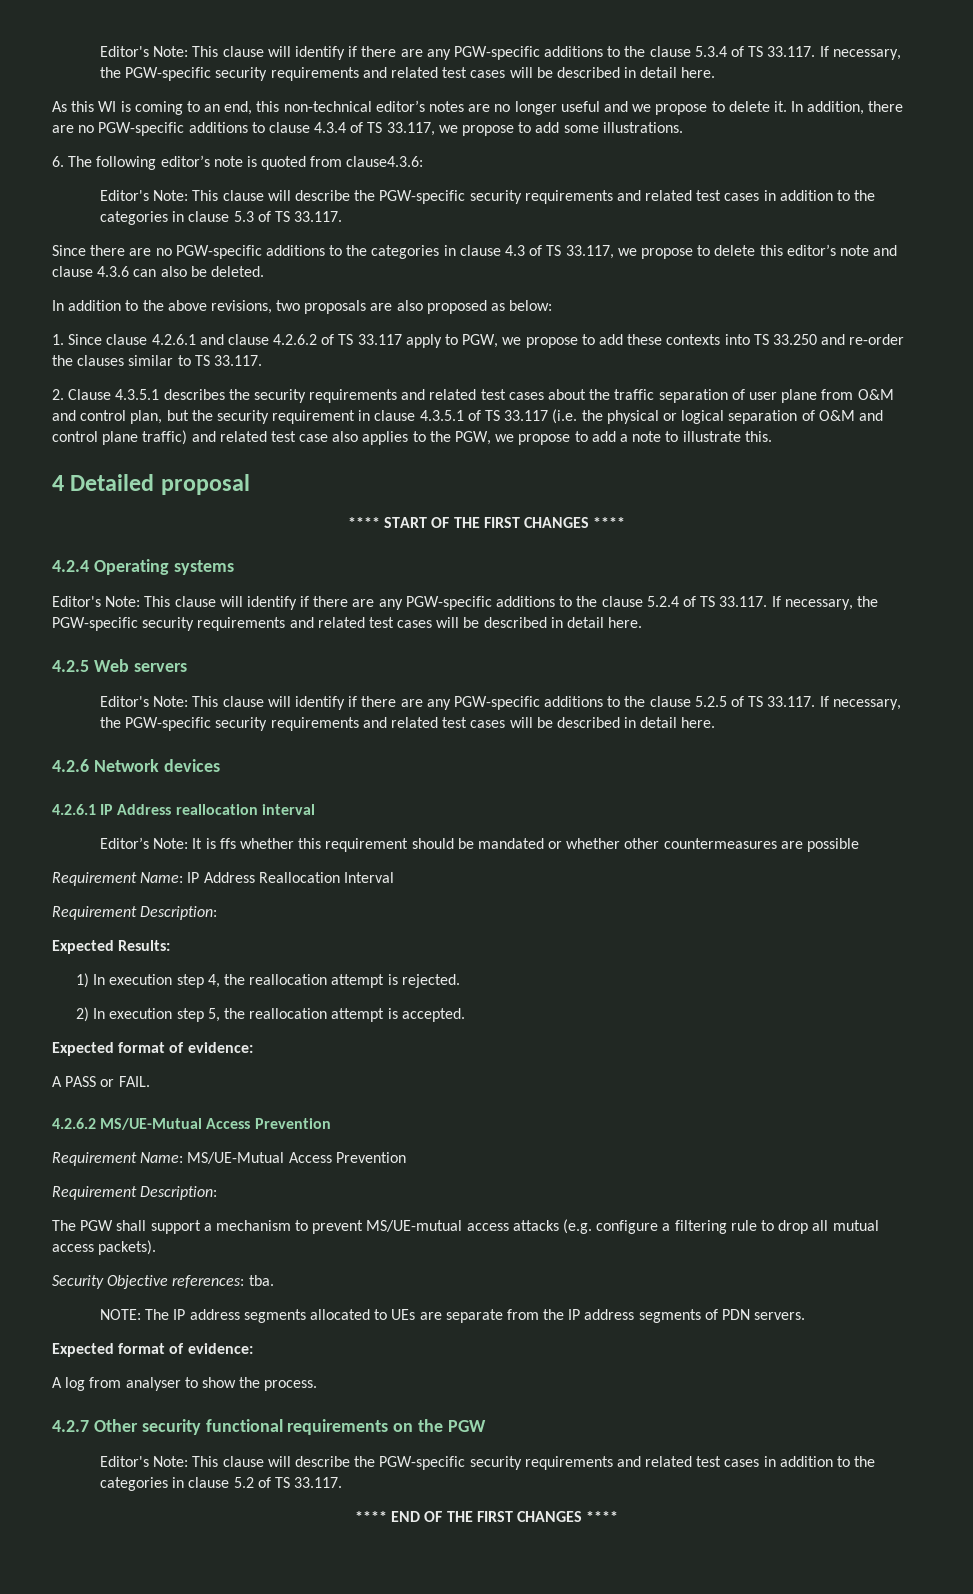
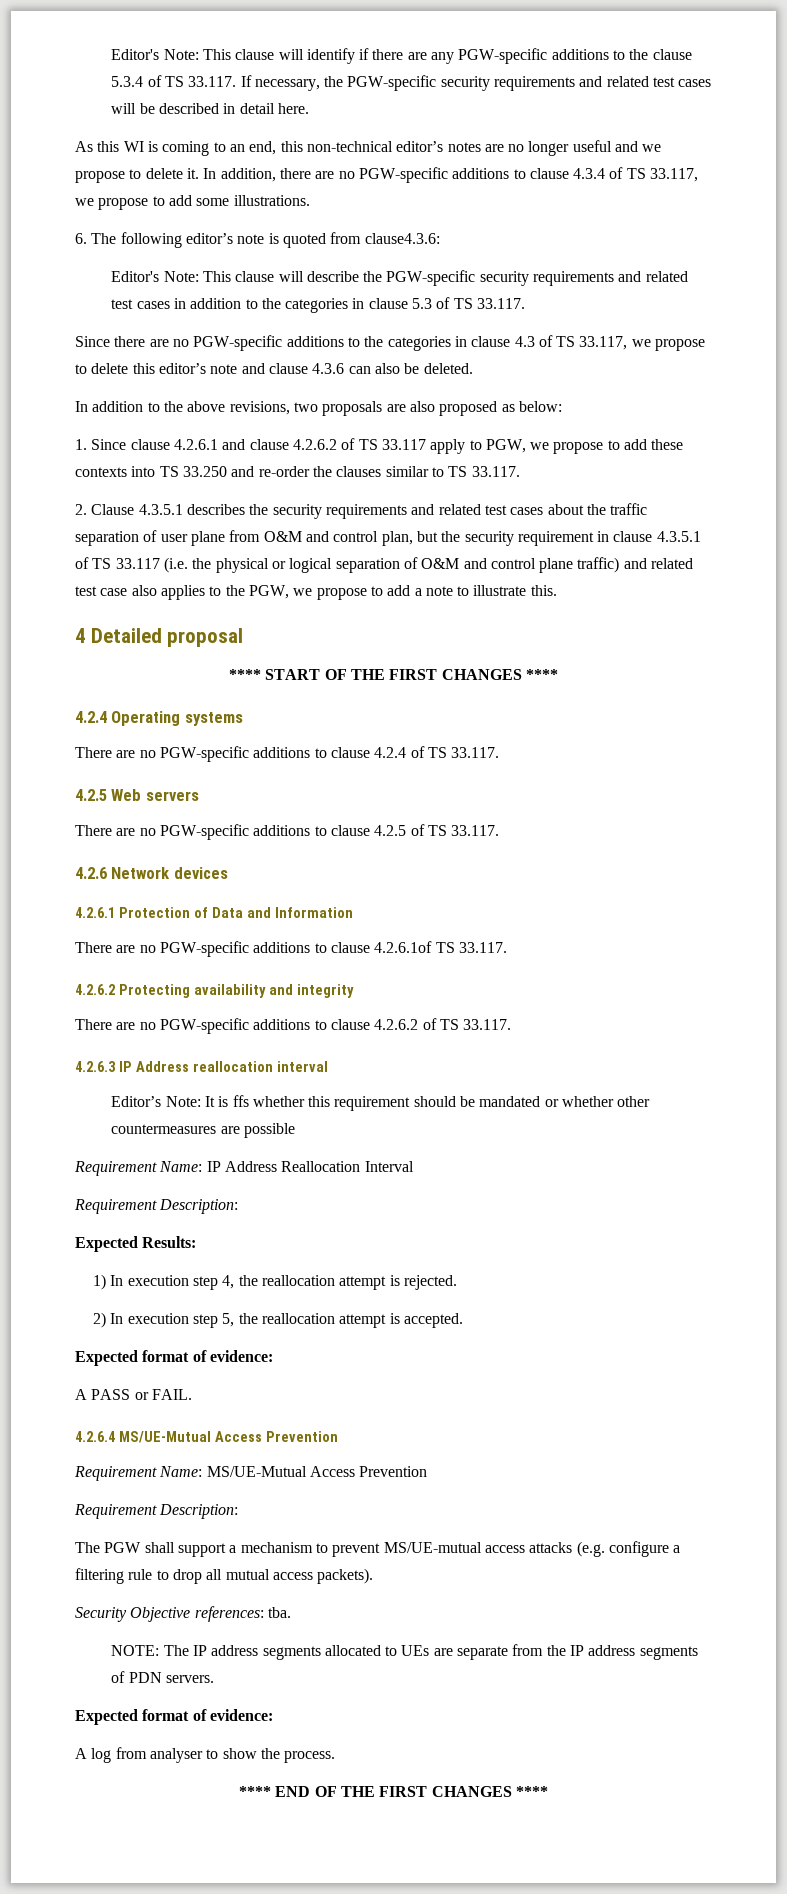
[52,596,878,610] [52,617,643,631] [52,659,187,672] [100,696,901,710] [100,717,716,731] [52,759,220,772] [52,804,96,815] Editor's Note: This clause will identify if there are any PGW-specific additions to the clause 5.2.4 of TS 33.117. If necessary, the PGW-specific security requirements and related test cases will be described in detail here. // 4.2.5 Web servers // Editor's Note: This clause will identify if there are any PGW-specific additions to the clause 5.2.5 of TS 33.117. If necessary, the PGW-specific security requirements and related test cases will be described in detail here. // 4.2.6 Network devices // 4.2.6.1 -> [75,746,500,762] [75,789,199,801] [75,824,500,840] [75,867,228,879] [75,907,353,918] [75,941,507,957] [75,984,354,998] [75,1018,512,1034] [75,1061,116,1072] There are no PGW-specific additions to clause 4.2.4 of TS 33.117. // 4.2.5 Web servers // There are no PGW-specific additions to clause 4.2.5 of TS 33.117. // 4.2.6 Network devices // 4.2.6.1 Protection of Data and Information // There are no PGW-specific additions to clause 4.2.6.1of TS 33.117. // 4.2.6.2 Protecting availability and integrity // There are no PGW-specific additions to clause 4.2.6.2 of TS 33.117. // 4.2.6.3
[52,1118,96,1129] 4.2.6.2 -> [75,1431,115,1442] 4.2.6.4
[52,1419,487,1435] [100,1456,876,1470] [100,1477,343,1491] // 4.2.7 Other security functional requirements on the PGW // Editor's Note: This clause will describe the PGW-specific security requirements and related test cases in addition to the categories in clause 5.2 of TS 33.117. -> (336, 1757) none

